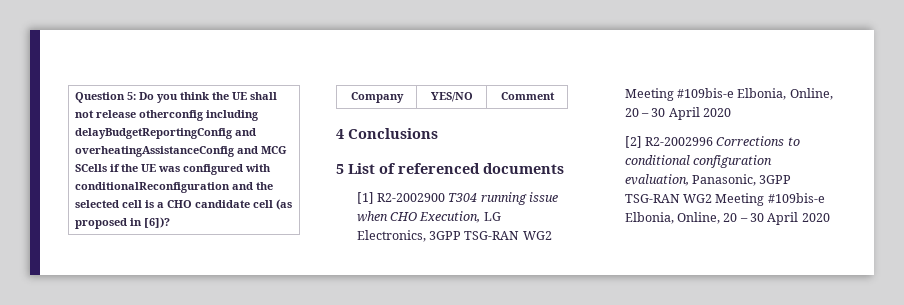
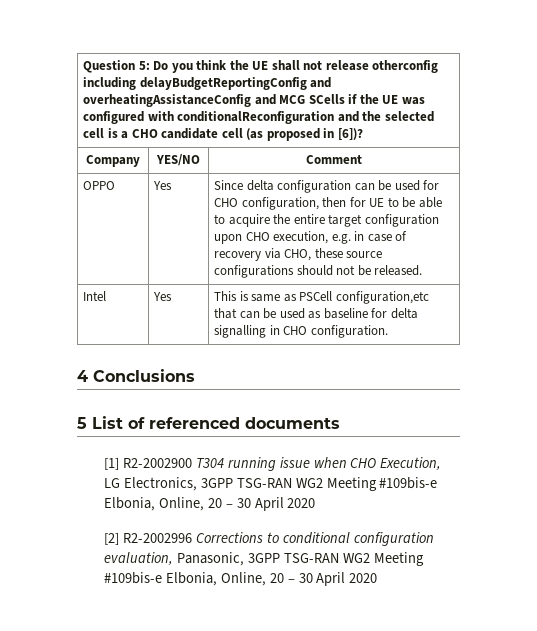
(555, 96) none -> [82,181,115,190] [152,181,172,190] [213,180,440,193] [213,197,442,210] [213,214,439,227] [213,231,408,244] [213,248,383,261] [213,265,423,278] [82,291,106,301] [152,292,172,301] [213,291,429,304] [213,308,418,319] [213,325,388,338] // OPPO | Yes | Since delta configuration can be used for CHO configuration, then for UE to be able to acquire the entire target configuration upon CHO execution, e.g. in case of recovery via CHO, these source configurations should not be released. // Intel | Yes | This is same as PSCell configuration,etc that can be used as baseline for delta signalling in CHO configuration.

